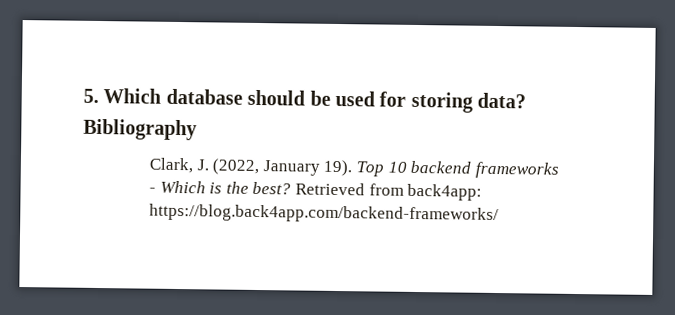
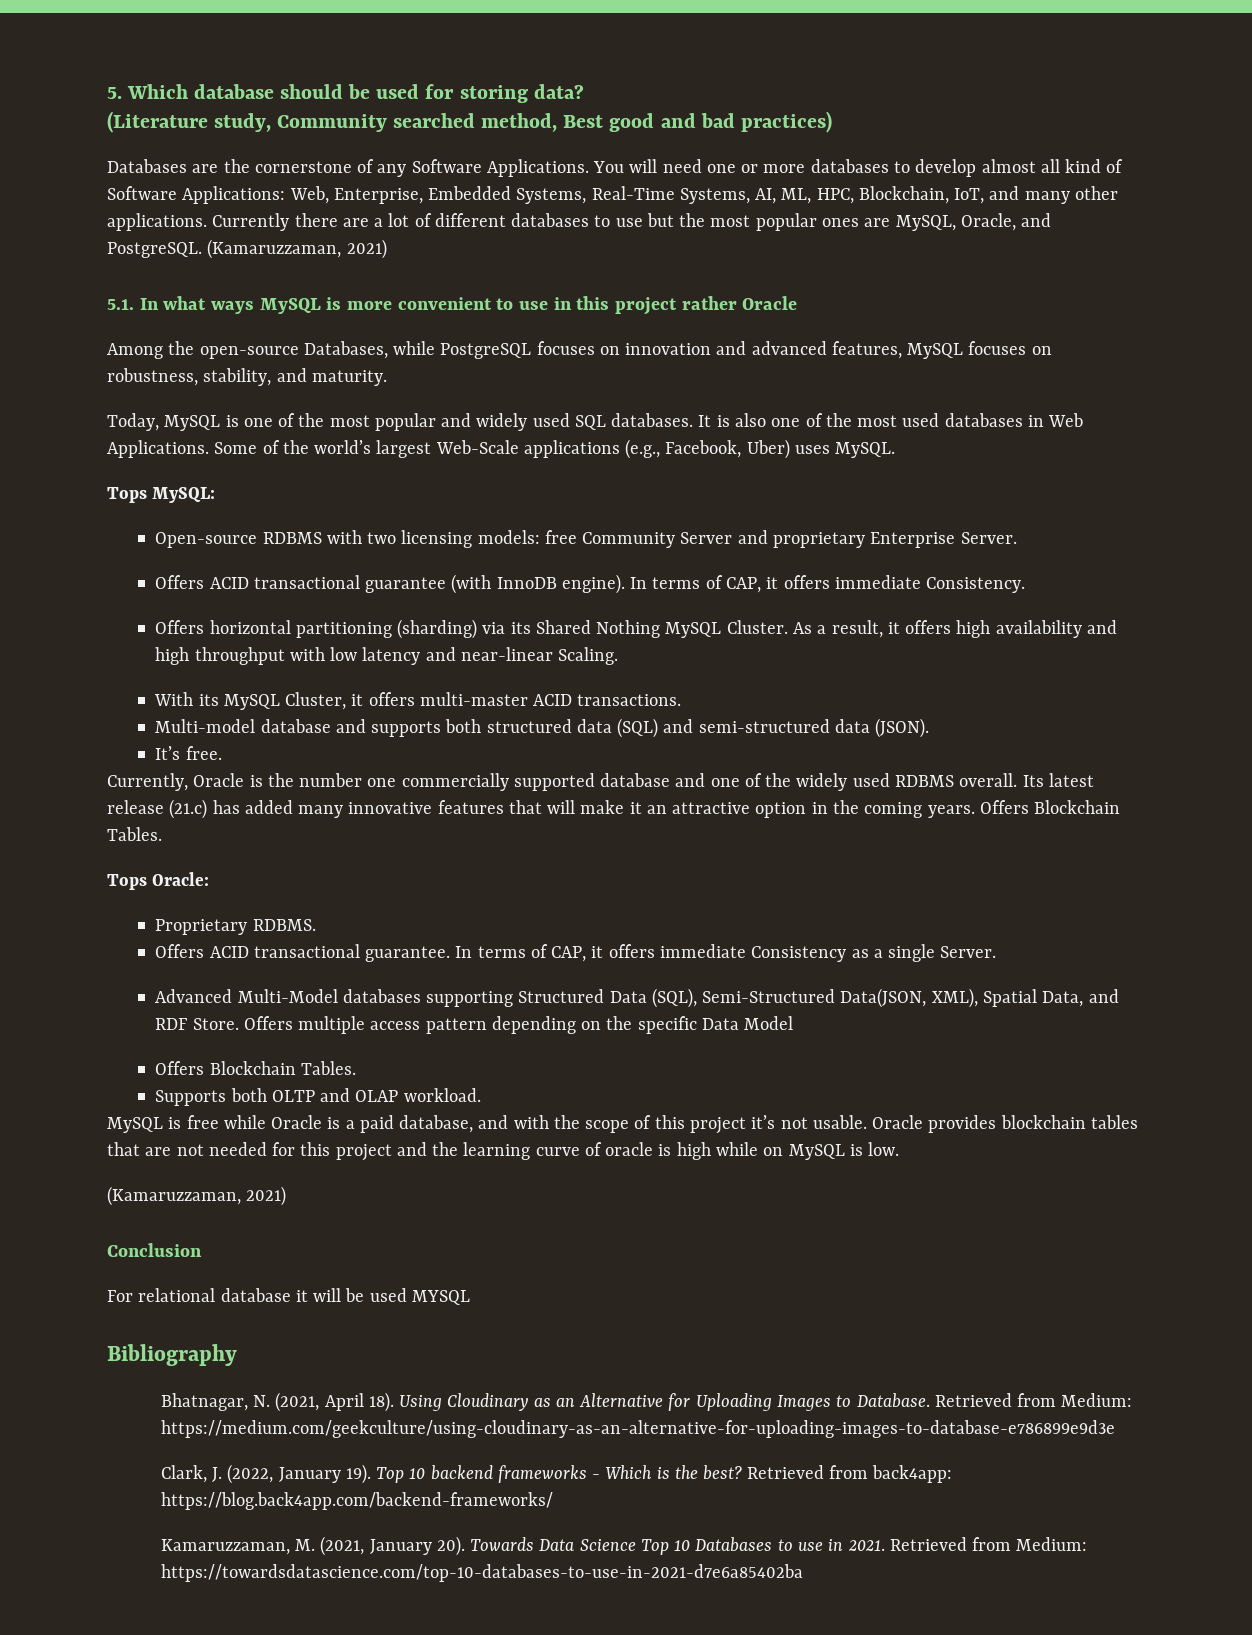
[83,118,197,141] Bibliography -> [107,111,832,133] [107,159,1124,177] [107,186,1118,204] [107,213,1052,231] [107,239,387,259] [107,296,798,315] [107,341,1052,359] [107,368,387,386] [107,413,1084,431] [107,439,896,459] [107,487,216,503] [155,530,1017,548] [155,574,1026,594] [155,619,1117,639] [155,647,619,665] [154,692,682,710] [155,718,930,738] [155,746,222,760] [107,773,1094,791] [107,799,1121,819] [107,827,162,841] [107,872,210,890] [155,919,316,935] [155,944,997,962] [155,988,1119,1008] [155,1016,794,1034] [155,1061,356,1075] [155,1088,481,1106] [107,1115,1138,1134] [107,1142,900,1161] [107,1186,287,1206] [107,1243,202,1257] [107,1288,470,1305] [107,1344,237,1366] [160,1392,1133,1412] [160,1420,1115,1438] (Literature study, Community searched method, Best good and bad practices) // Databases are the cornerstone of any Software Applications. You will need one or more databases to develop almost all kind of Software Applications: Web, Enterprise, Embedded Systems, Real-Time Systems, AI, ML, HPC, Blockchain, IoT, and many other applications. Currently there are a lot of different databases to use but the most popular ones are MySQL, Oracle, and PostgreSQL. (Kamaruzzaman, 2021) // 5.1. In what ways MySQL is more convenient to use in this project rather Oracle // Among the open-source Databases, while PostgreSQL focuses on innovation and advanced features, MySQL focuses on robustness, stability, and maturity. // Today, MySQL is one of the most popular and widely used SQL databases. It is also one of the most used databases in Web Applications. Some of the world’s largest Web-Scale applications (e.g., Facebook, Uber) uses MySQL. // Tops MySQL: // Open-source RDBMS with two licensing models: free Community Server and proprietary Enterprise Server. // Offers ACID transactional guarantee (with InnoDB engine). In terms of CAP, it offers immediate Consistency. // Offers horizontal partitioning (sharding) via its Shared Nothing MySQL Cluster. As a result, it offers high availability and high throughput with low latency and near-linear Scaling. // With its MySQL Cluster, it offers multi-master ACID transactions. // Multi-model database and supports both structured data (SQL) and semi-structured data (JSON). // It’s free. // Currently, Oracle is the number one commercially supported database and one of the widely used RDBMS overall. Its latest release (21.c) has added many innovative features that will make it an attractive option in the coming years. Offers Blockchain Tables. // Tops Oracle: // Proprietary RDBMS. // Offers ACID transactional guarantee. In terms of CAP, it offers immediate Consistency as a single Server. // Advanced Multi-Model databases supporting Structured Data (SQL), Semi-Structured Data(JSON, XML), Spatial Data, and RDF Store. Offers multiple access pattern depending on the specific Data Model // Offers Blockchain Tables. // Supports both OLTP and OLAP workload. // MySQL is free while Oracle is a paid database, and with the scope of this project it’s not usable. Oracle provides blockchain tables that are not needed for this project and the learning curve of oracle is high while on MySQL is low. // (Kamaruzzaman, 2021) // Conclusion // For relational database it will be used MYSQL // Bibliography // Bhatnagar, N. (2021, April 18). Using Cloudinary as an Alternative for Uploading Images to Database. Retrieved from Medium: https://medium.com/geekculture/using-cloudinary-as-an-alternative-for-uploading-images-to-database-e786899e9d3e
(500, 214) none -> [160,1536,1088,1556] [160,1564,803,1582] // Kamaruzzaman, M. (2021, January 20). Towards Data Science Top 10 Databases to use in 2021. Retrieved from Medium: https://towardsdatascience.com/top-10-databases-to-use-in-2021-d7e6a85402ba

